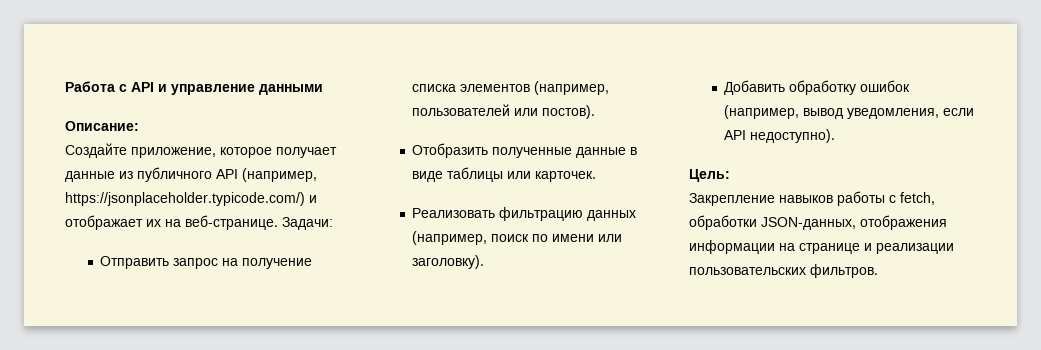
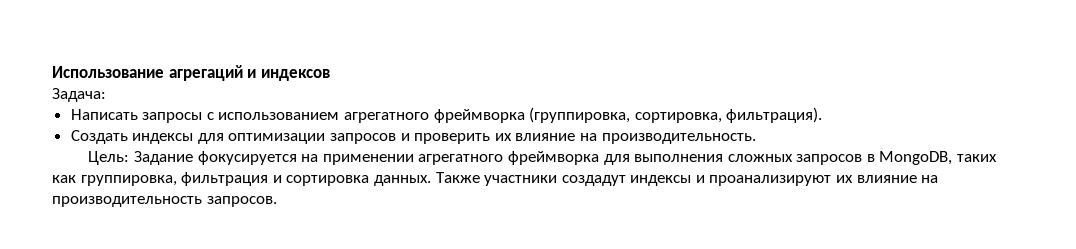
[65,81,323,95] [65,121,139,131] [65,143,337,158] [65,167,317,182] [65,192,317,206] [65,215,333,230] [100,256,313,269] [412,81,610,95] [412,104,596,119] [412,143,638,158] [412,167,597,182] [412,207,637,221] [412,231,623,245] [412,255,485,269] [724,80,911,95] [724,105,975,119] [724,129,836,143] [689,169,730,182] [689,191,935,206] [689,215,947,230] [689,240,954,254] [689,264,878,278] Работа с API и управление данными // Описание: // Создайте приложение, которое получает данные из публичного API (например, https://jsonplaceholder.typicode.com/) и отображает их на веб-странице. Задачи: // Отправить запрос на получение списка элементов (например, пользователей или постов). // Отобразить полученные данные в виде таблицы или карточек. // Реализовать фильтрацию данных (например, поиск по имени или заголовку). // Добавить обработку ошибок (например, вывод уведомления, если API недоступно). // Цель: // Закрепление навыков работы с fetch, обработки JSON-данных, отображения информации на странице и реализации пользовательских фильтров. -> [52,65,330,81] [52,88,106,102] [70,107,823,123] [70,130,756,144] [88,151,998,165] [52,172,939,186] [52,196,277,207] Использование агрегаций и индексов // Задача: // Написать запросы с использованием агрегатного фреймворка (группировка, сортировка, фильтрация). // Создать индексы для оптимизации запросов и проверить их влияние на производительность. // Цель: Задание фокусируется на применении агрегатного фреймворка для выполнения сложных запросов в MongoDB, таких как группировка, фильтрация и сортировка данных. Также участники создадут индексы и проанализируют их влияние на производительность запросов.

